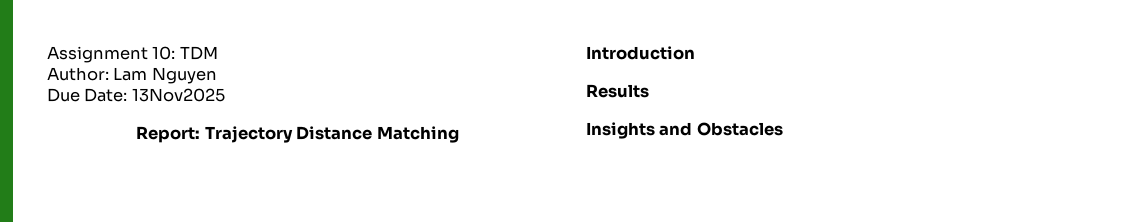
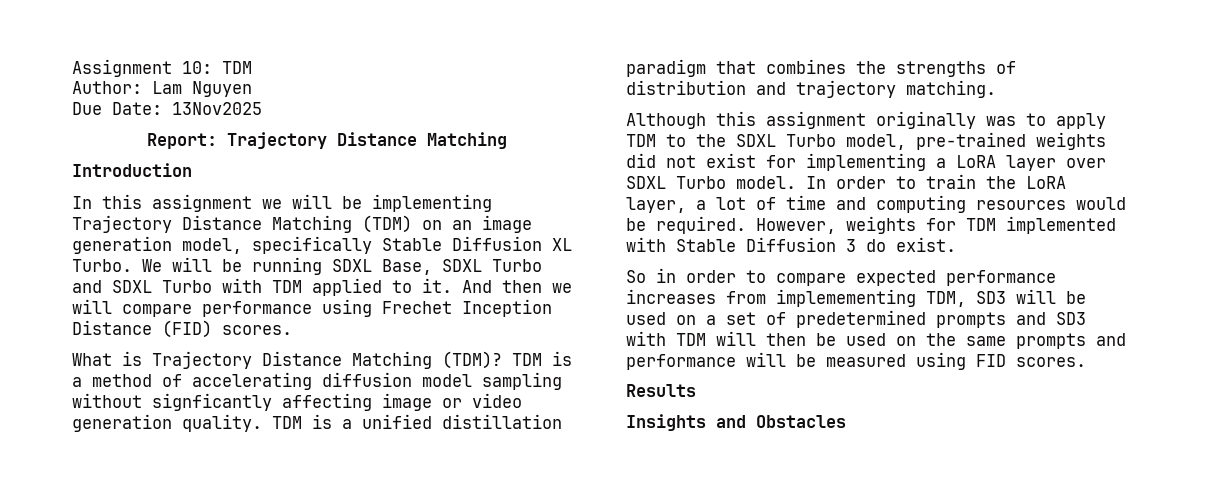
(695, 53) none -> [72,194,492,212] [72,215,532,233] [72,236,572,254] [72,257,542,275] [72,278,572,296] [72,299,552,317] [72,320,292,338] [72,351,572,369] [72,372,562,390] [72,393,522,411] [72,414,562,432] [626,59,1016,77] [626,80,996,98] [626,111,1106,129] [626,132,1106,150] [626,153,1106,171] [626,174,1066,189] [626,195,1126,213] [626,216,1116,234] [626,237,956,252] [626,268,1056,286] [626,289,1086,307] [626,310,1086,328] [626,331,1126,349] [626,352,1086,370] // In this assignment we will be implementing Trajectory Distance Matching (TDM) on an image generation model, specifically Stable Diffusion XL Turbo. We will be running SDXL Base, SDXL Turbo and SDXL Turbo with TDM applied to it. And then we will compare performance using Frechet Inception Distance (FID) scores. // What is Trajectory Distance Matching (TDM)? TDM is a method of accelerating diffusion model sampling without signficantly affecting image or video generation quality. TDM is a unified distillation paradigm that combines the strengths of distribution and trajectory matching. // Although this assignment originally was to apply TDM to the SDXL Turbo model, pre-trained weights did not exist for implementing a LoRA layer over SDXL Turbo model. In order to train the LoRA layer, a lot of time and computing resources would be required. However, weights for TDM implemented with Stable Diffusion 3 do exist. // So in order to compare expected performance increases from implemementing TDM, SD3 will be used on a set of predetermined prompts and SD3 with TDM will then be used on the same prompts and performance will be measured using FID scores.

